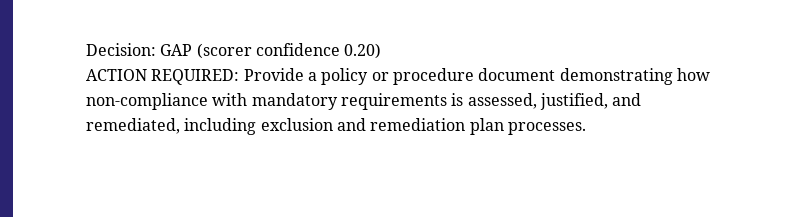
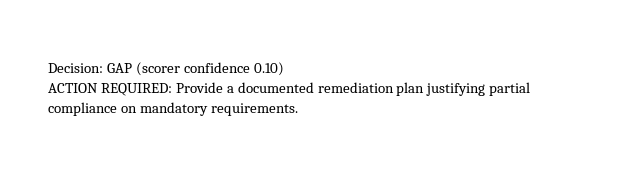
[344,43,382,59] 0.20) -> [253,62,284,76] 0.10)
[321,68,710,85] [86,93,642,110] [86,118,586,135] policy or procedure document demonstrating how non-compliance with mandatory requirements is assessed, justified, and remediated, including exclusion and remediation plan processes. -> [237,82,531,96] [48,102,298,116] documented remediation plan justifying partial compliance on mandatory requirements.

